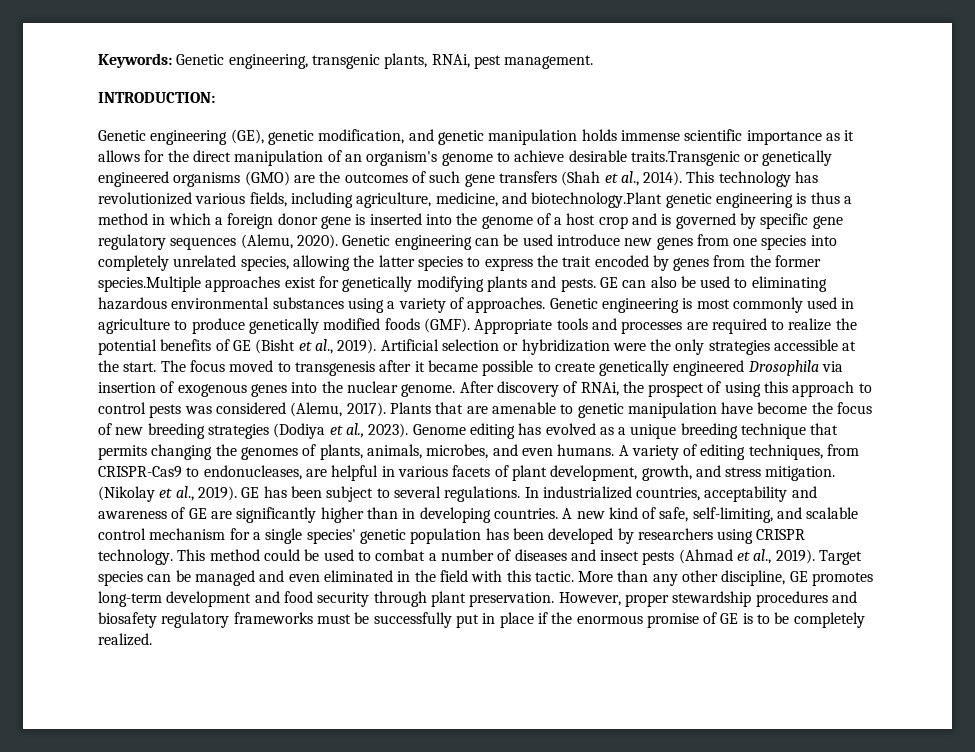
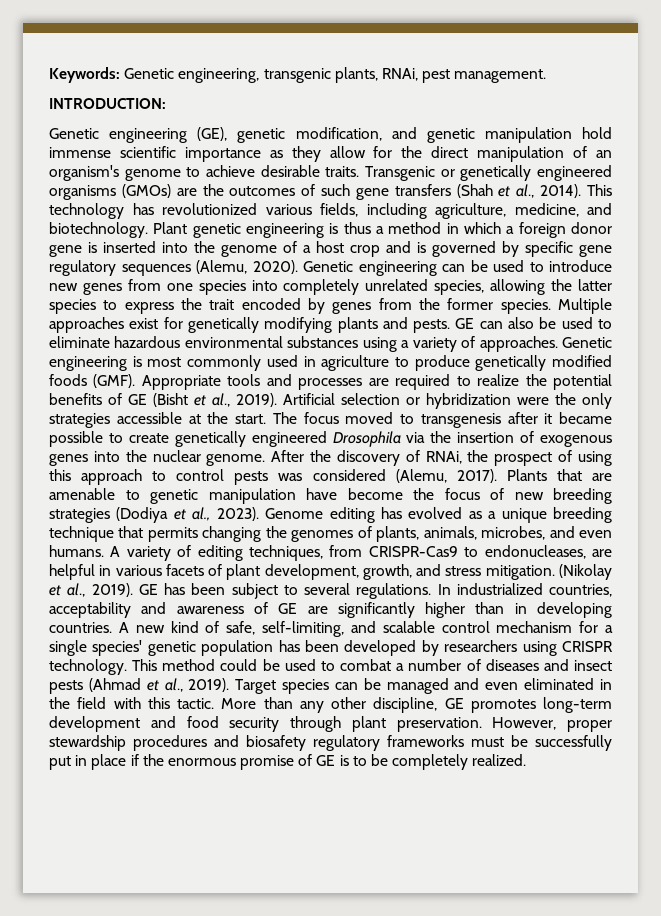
[581,129,617,141] holds -> [582,127,612,139] hold
[844,130,855,141] [98,150,140,162] it allows -> [291,146,366,162] they allow
[630,151,740,166] traits.Transgenic -> [325,166,436,181] traits. Transgenic
[244,171,290,186] (GMO) -> [121,184,171,198] (GMOs)
[531,192,663,208] biotechnology.Plant -> [49,222,188,238] biotechnology. Plant
(553, 240) none -> [529,262,544,272] to
[98,276,201,292] species.Multiple -> [500,298,612,314] species. Multiple
[751,276,827,292] eliminating -> [49,336,110,348] eliminate
(844, 366) none -> [430,431,452,443] the
(494, 387) none -> [310,450,332,462] the

